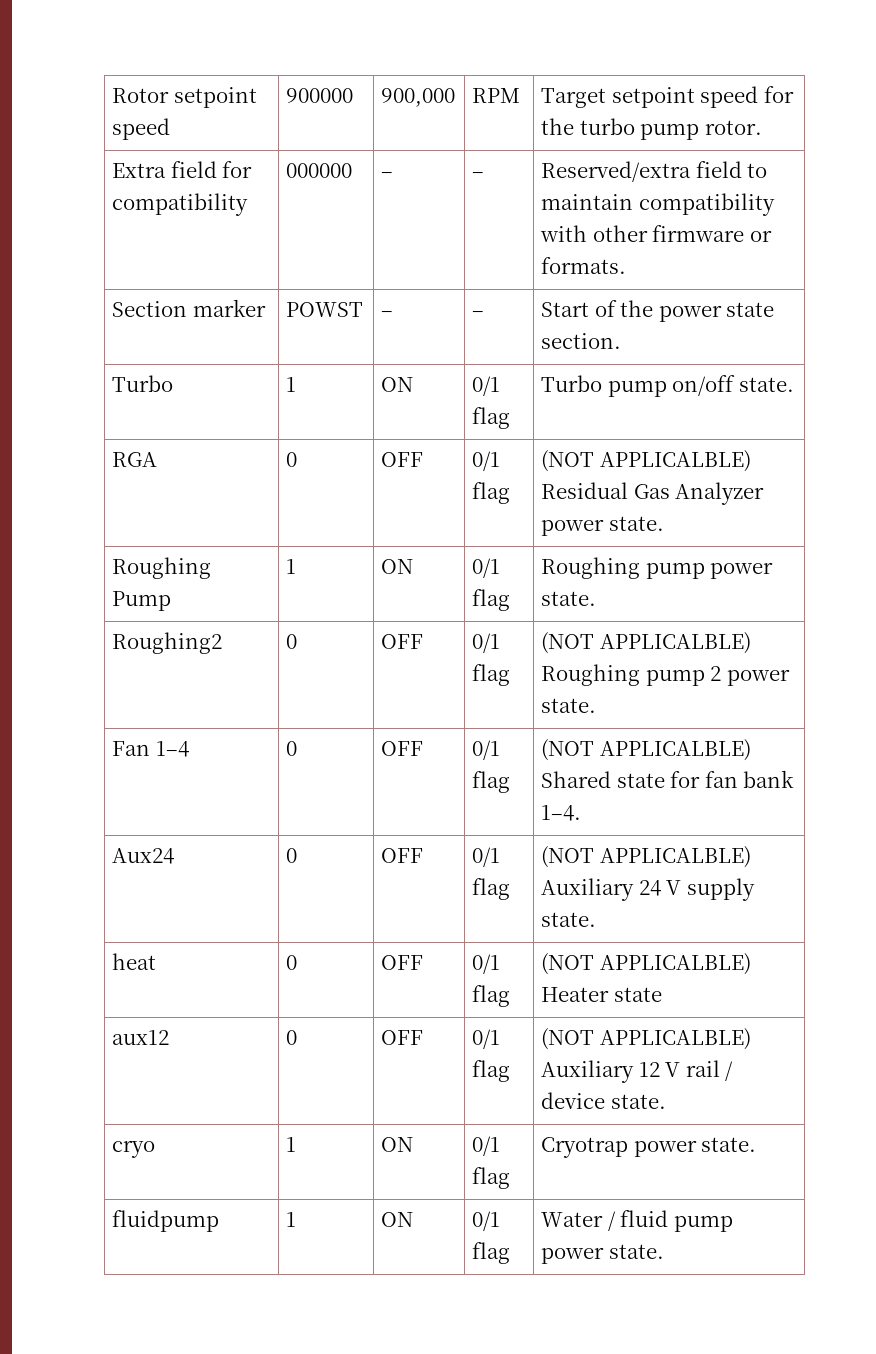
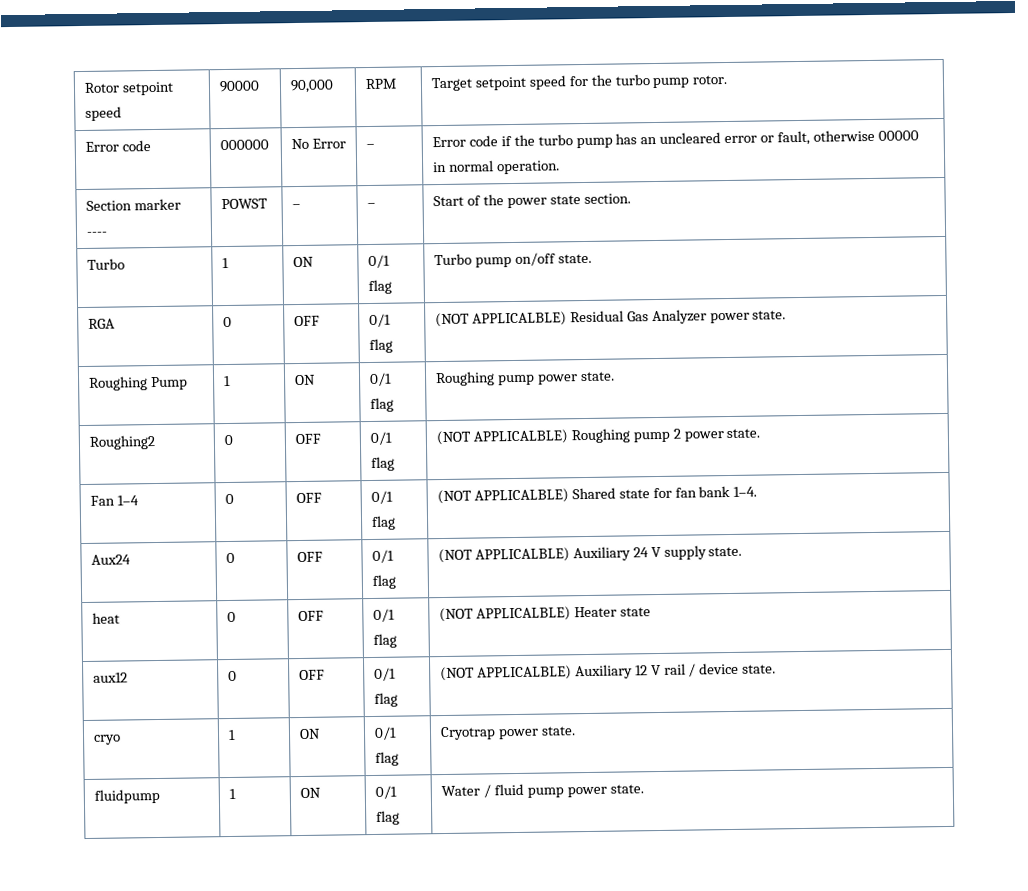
[286,88,354,103] [381,88,456,107] 900000 | 900,000 -> [218,80,260,93] [289,79,334,94] 90000 | 90,000
[112,161,253,178] [112,193,249,216] Extra field for compatibility -> [84,140,151,152] Error code
[381,172,394,178] [472,172,485,178] [541,161,768,182] [541,193,775,216] [540,225,772,242] [541,257,627,274] – | – | Reserved/extra field to maintain compatibility with other firmware or formats. -> [290,138,346,150] [365,143,375,149] [431,129,919,149] [432,160,560,175] No Error | – | Error code if the turbo pump has an uncleared error or fault, otherwise 00000 in normal operation.
(266, 308) none -> [85,231,108,236] ----

